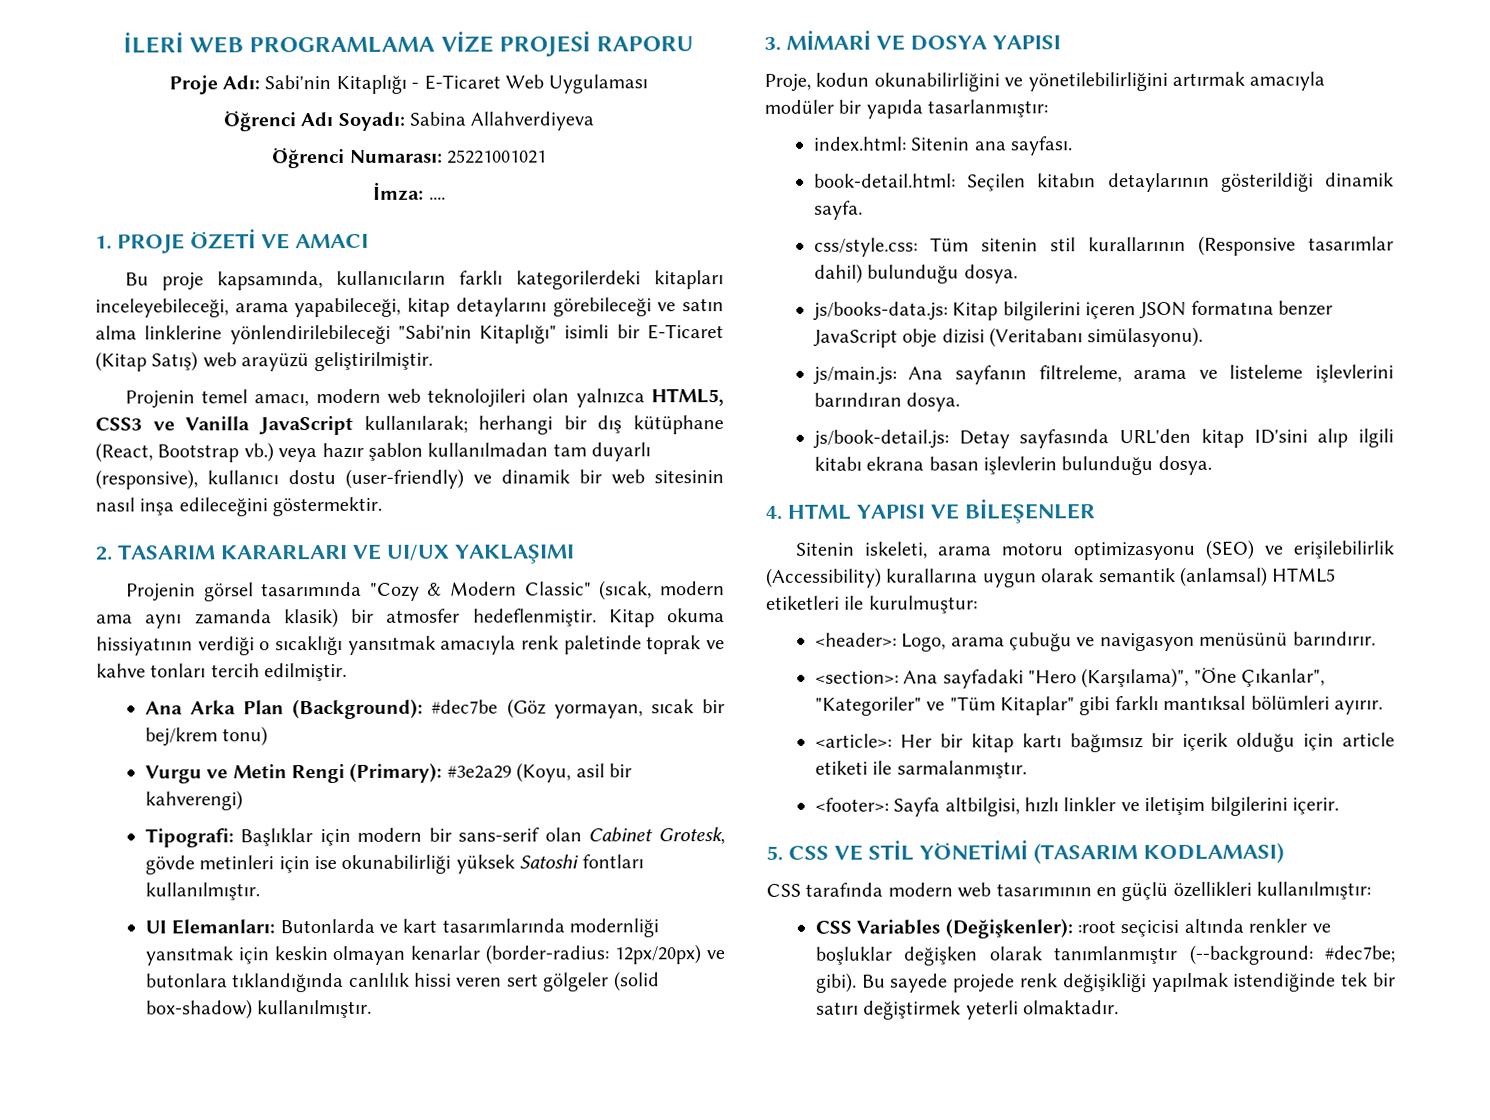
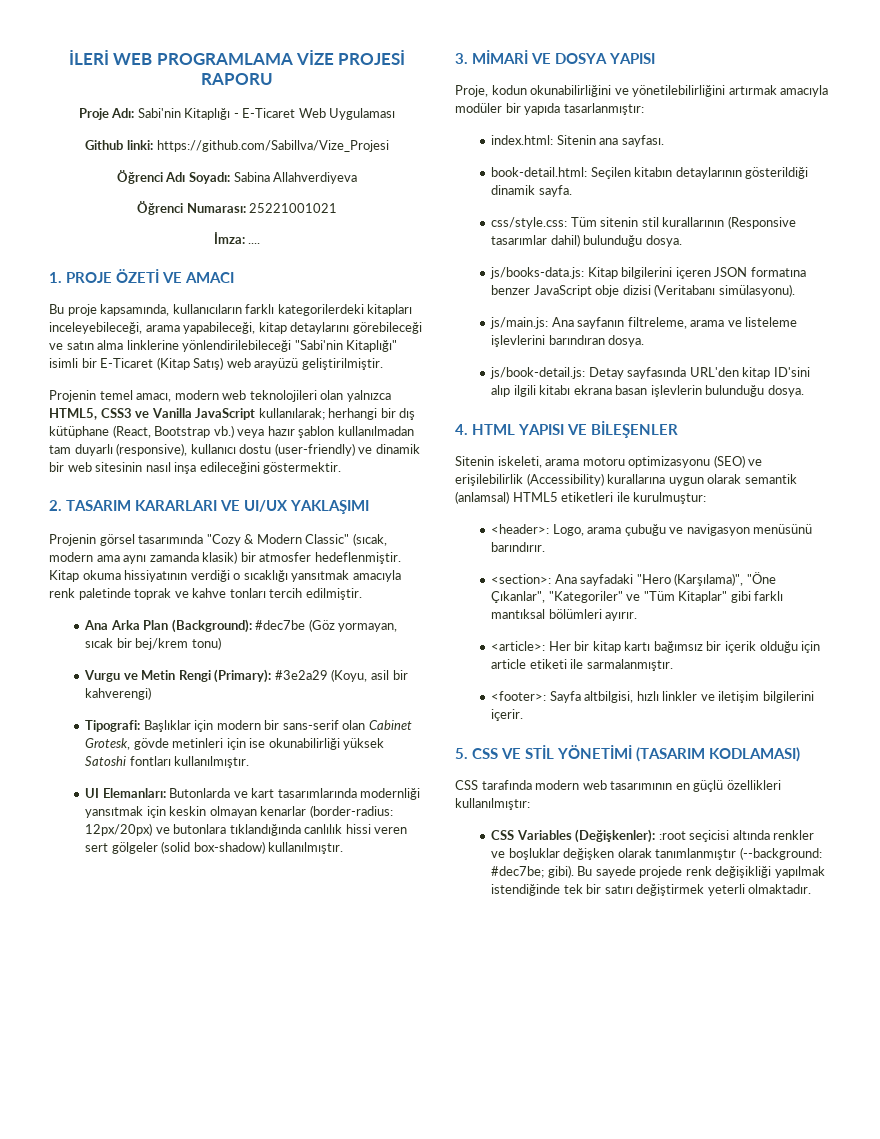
(649, 84) none -> [85,140,389,152] // Github linki: https://github.com/Sabillva/Vize_Projesi

